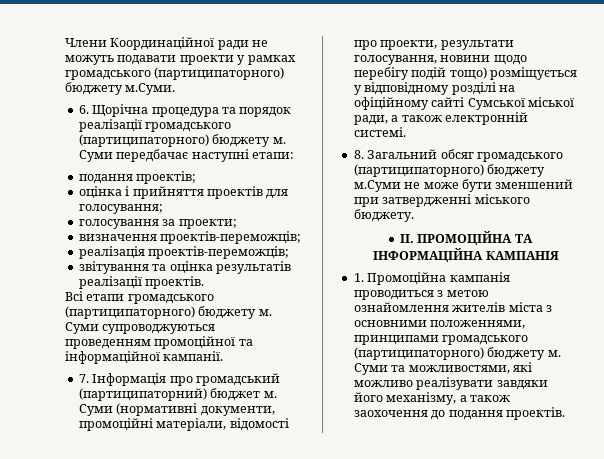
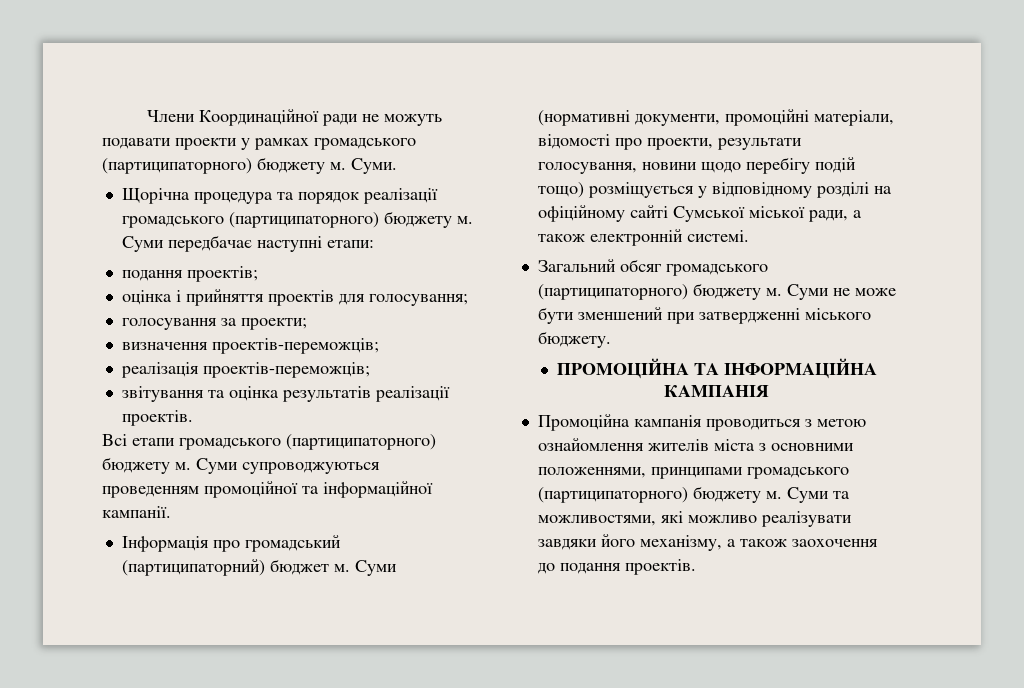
[125,83,176,95] [78,105,89,114] м.Суми. // 6. -> [330,158,397,174] м. Суми. //
[78,374,89,383] 7. -> (171, 512) none
[353,150,364,159] 8. -> (749, 236) none
[353,180,401,192] м.Суми -> [765,284,829,300] м. Суми
[400,234,414,243] II. -> (611, 339) none
[353,273,364,282] 1. -> (770, 391) none

